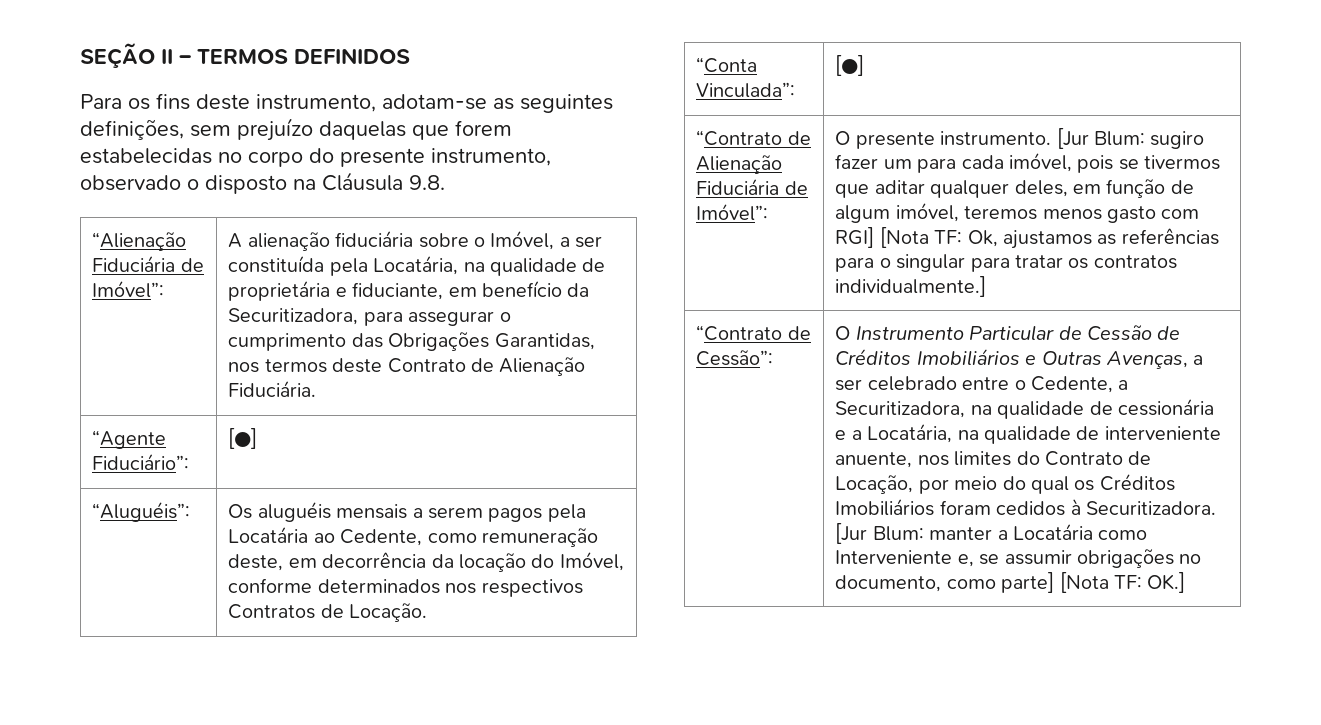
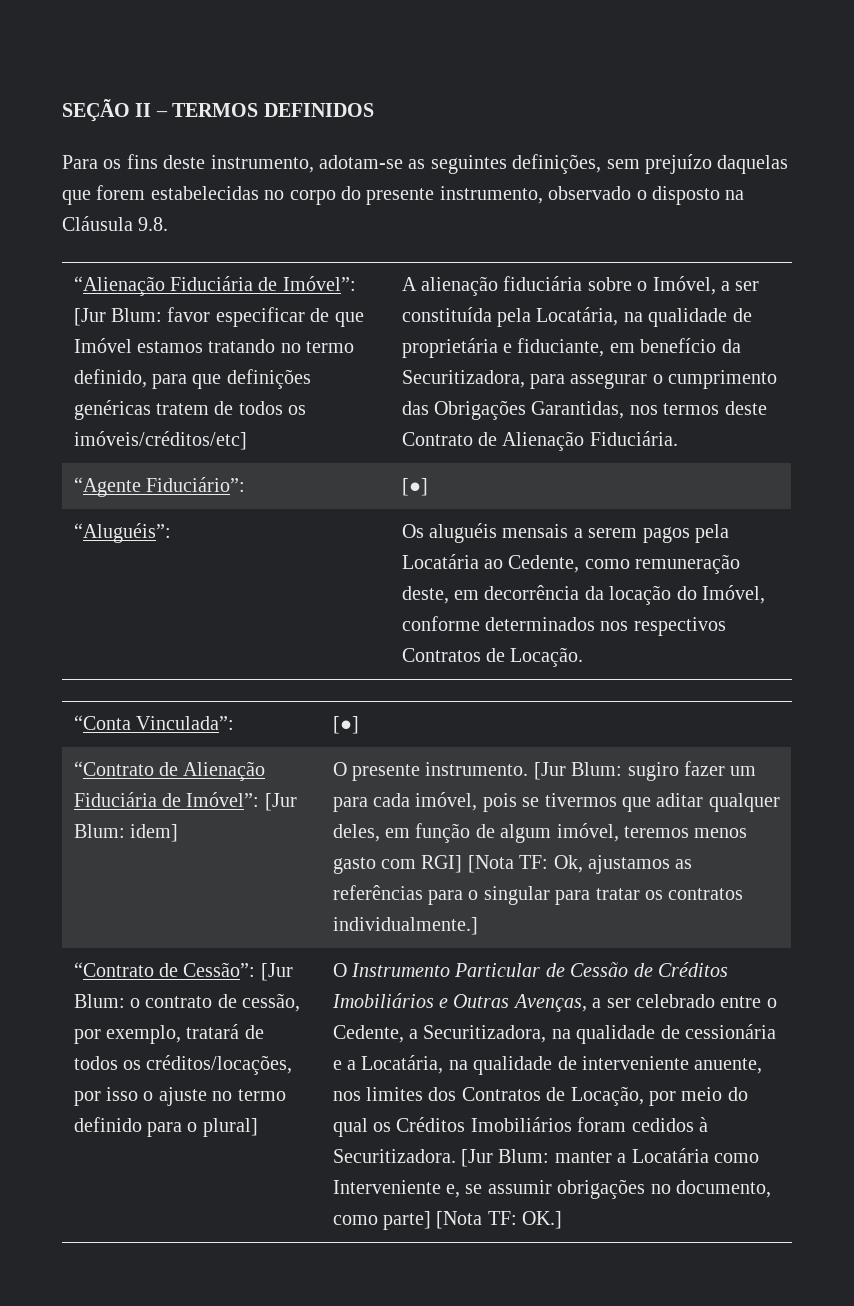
(165, 289) none -> [73,307,364,327] [73,338,355,353] [73,369,311,389] [73,400,307,420] [73,431,247,450] [Jur Blum: favor especificar de que Imóvel estamos tratando no termo definido, para que definições genéricas tratem de todos os imóveis/créditos/etc]
(769, 212) none -> [264,793,297,811] [73,824,179,842] [Jur Blum: idem]
(774, 358) none -> [260,963,293,981] [73,993,301,1012] [73,1024,264,1044] [73,1055,293,1075] [73,1087,286,1106] [73,1117,258,1137] [Jur Blum: o contrato de cessão, por exemplo, tratará de todos os créditos/locações, por isso o ajuste no termo definido para o plural]
[1016,451,1123,466] do Contrato -> [428,1087,541,1101] dos Contratos

